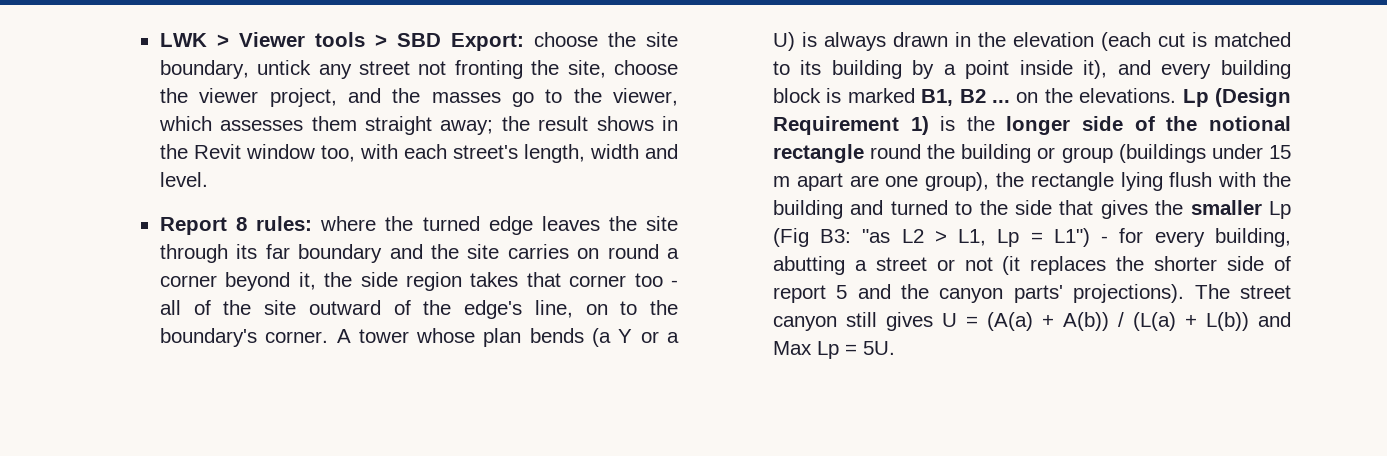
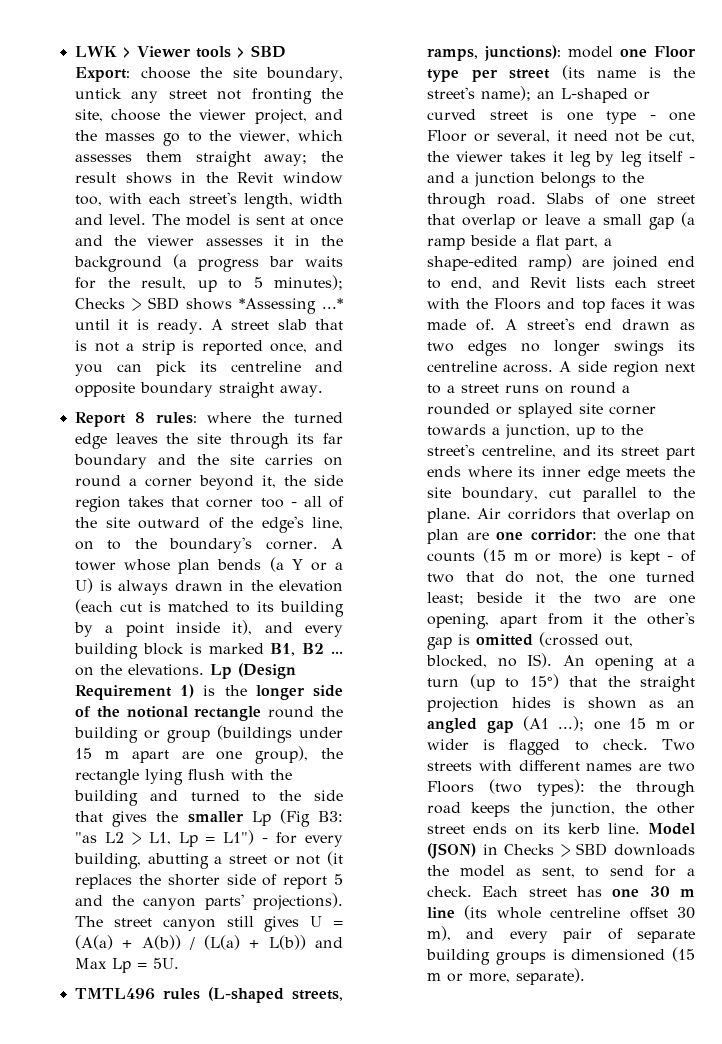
(208, 179) none -> [152,214,343,226] [75,235,343,246] [74,254,343,272] [75,275,343,292] [75,297,343,314] [75,319,343,334] [75,340,343,355] [75,361,343,376] [75,382,324,398] The model is sent at once and the viewer assesses it in the background (a progress bar waits for the result, up to 5 minutes); Checks > SBD shows *Assessing ...* until it is ready. A street slab that is not a strip is reported once, and you can pick its centreline and opposite boundary straight away.
(895, 348) none -> [75,987,343,1003] [427,45,696,61] [427,65,695,82] [427,86,651,103] [427,109,695,124] [427,130,695,143] [427,151,695,167] [427,172,645,188] [427,192,695,209] [427,212,695,230] [427,235,613,250] [427,254,695,271] [427,277,695,290] [427,298,695,313] [427,318,695,331] [427,340,695,356] [427,361,695,377] [427,382,631,394] [427,403,657,418] [427,424,644,439] [427,444,695,460] [427,466,695,482] [427,487,695,502] [427,508,695,523] [427,529,695,544] [427,548,696,565] [427,571,695,584] [427,592,695,605] [427,612,695,629] [427,632,634,650] [426,653,695,671] [427,674,695,692] [427,697,695,712] [427,716,695,733] [427,739,696,755] [427,760,695,772] [427,779,695,797] [427,802,695,817] [427,823,695,835] [427,843,695,859] [427,865,695,878] [427,886,695,897] [427,905,695,920] [427,926,695,943] [426,947,695,965] [427,968,586,985] // TMTL496 rules (L-shaped streets, ramps, junctions): model one Floor type per street (its name is the street's name); an L-shaped or curved street is one type - one Floor or several, it need not be cut, the viewer takes it leg by leg itself - and a junction belongs to the through road. Slabs of one street that overlap or leave a small gap (a ramp beside a flat part, a shape-edited ramp) are joined end to end, and Revit lists each street with the Floors and top faces it was made of. A street's end drawn as two edges no longer swings its centreline across. A side region next to a street runs on round a rounded or splayed site corner towards a junction, up to the street's centreline, and its street part ends where its inner edge meets the site boundary, cut parallel to the plane. Air corridors that overlap on plan are one corridor: the one that counts (15 m or more) is kept - of two that do not, the one turned least; beside it the two are one opening, apart from it the other's gap is omitted (crossed out, blocked, no IS). An opening at a turn (up to 15°) that the straight projection hides is shown as an angled gap (A1 ...); one 15 m or wider is flagged to check. Two streets with different names are two Floors (two types): the through road keeps the junction, the other street ends on its kerb line. Model (JSON) in Checks > SBD downloads the model as sent, to send for a check. Each street has one 30 m line (its whole centreline offset 30 m), and every pair of separate building groups is dimensioned (15 m or more, separate).

